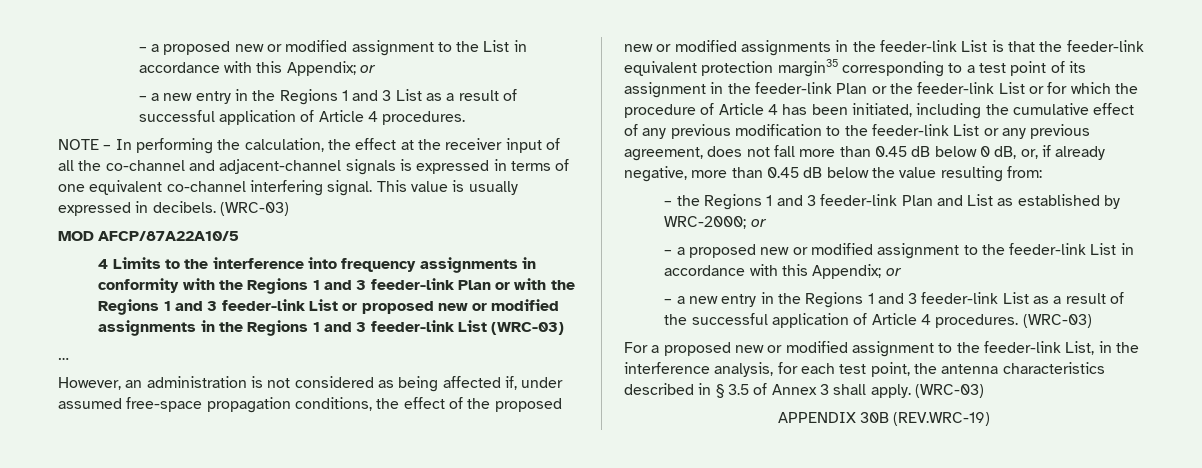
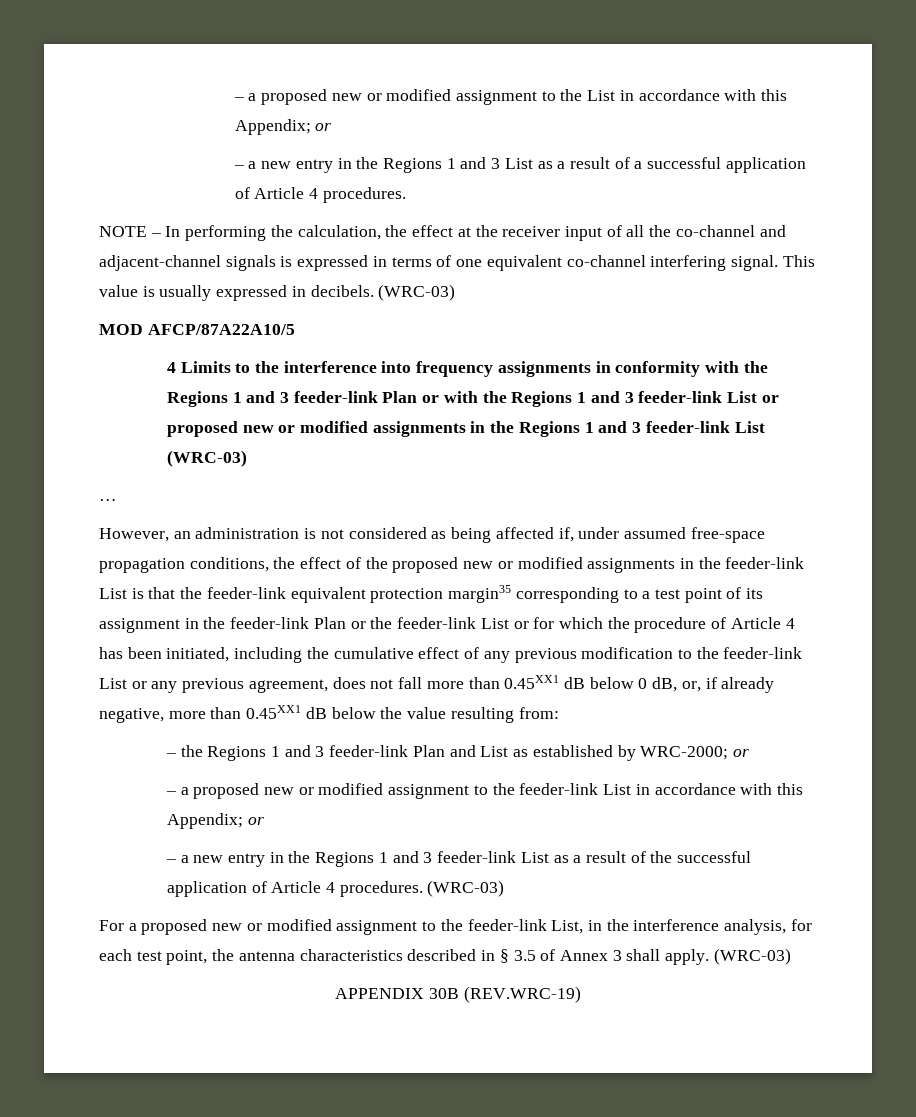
(518, 95) none -> [634,161,643,169] a
[874,146,907,157] 0.45 -> [504,675,560,689] 0.45XX1
[766,167,799,178] 0.45 -> [246,705,302,719] 0.45XX1

